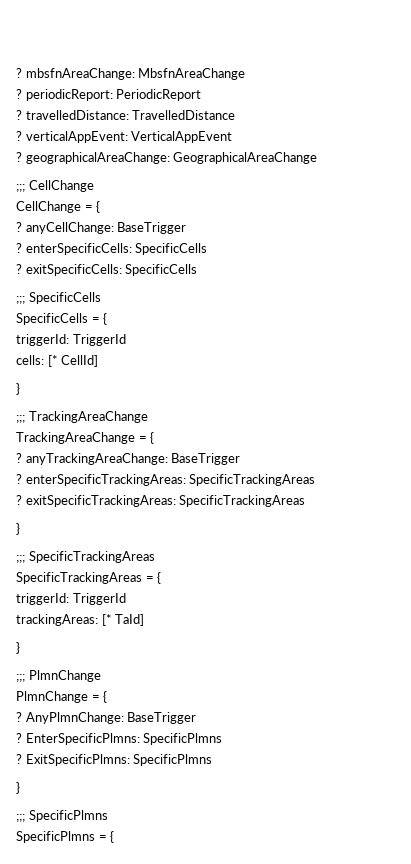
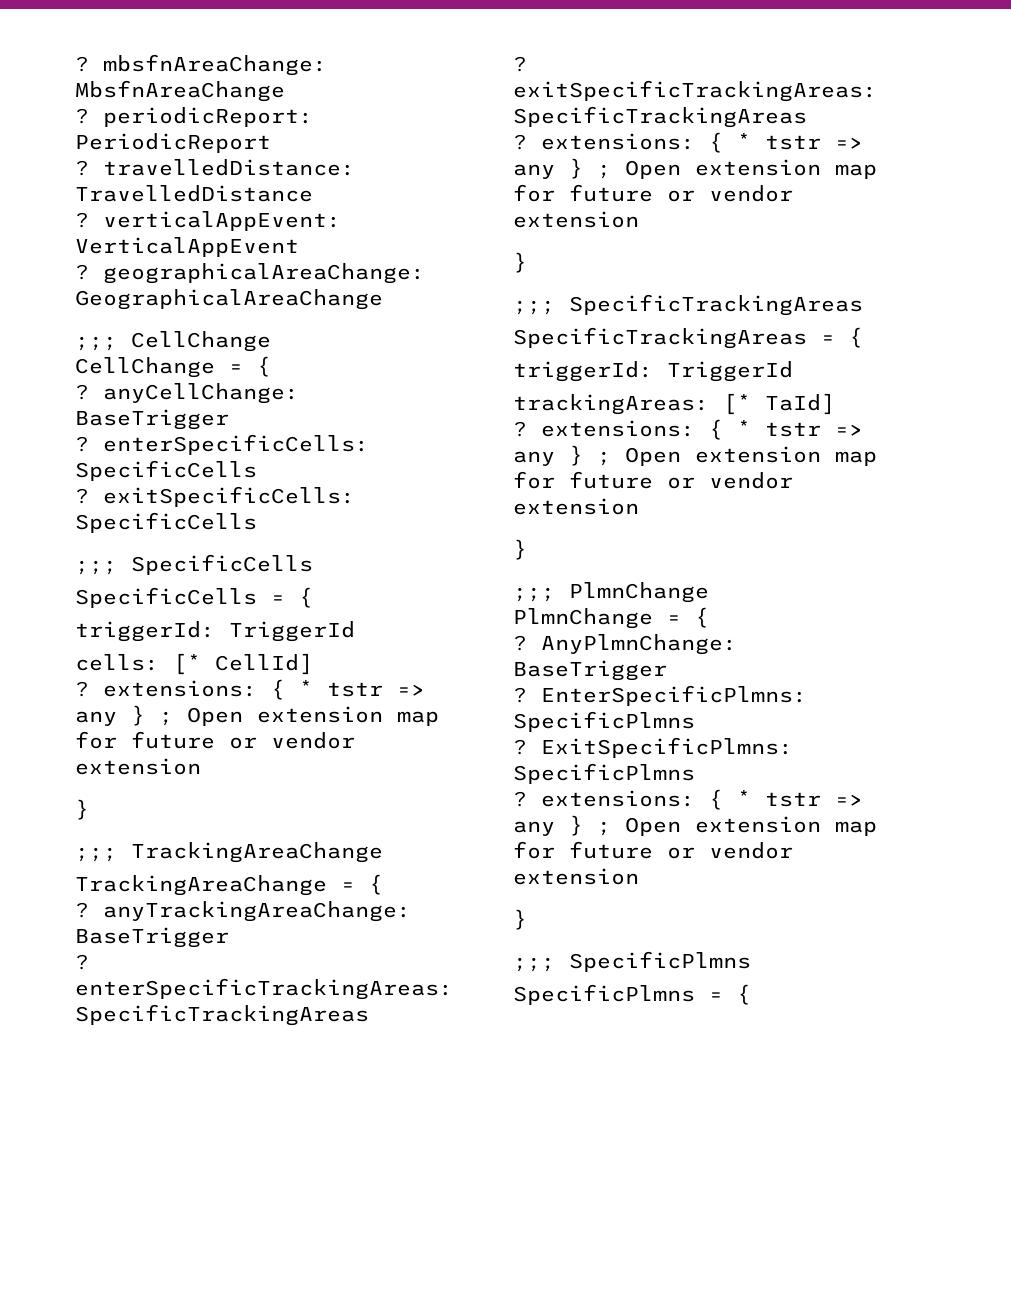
(99, 361) none -> [75,679,425,700] [75,705,439,726] [75,731,355,749] [75,758,201,775] // ? extensions: { * tstr => any } ; Open extension map for future or vendor extension
(306, 501) none -> [513,132,863,153] [513,158,877,179] [513,184,793,202] [513,211,639,228] // ? extensions: { * tstr => any } ; Open extension map for future or vendor extension
(145, 620) none -> [513,419,863,440] [513,445,877,466] [513,471,793,489] [513,498,639,515] // ? extensions: { * tstr => any } ; Open extension map for future or vendor extension
(213, 760) none -> [513,789,863,810] [513,815,877,836] [513,841,793,859] [513,868,639,885] // ? extensions: { * tstr => any } ; Open extension map for future or vendor extension

